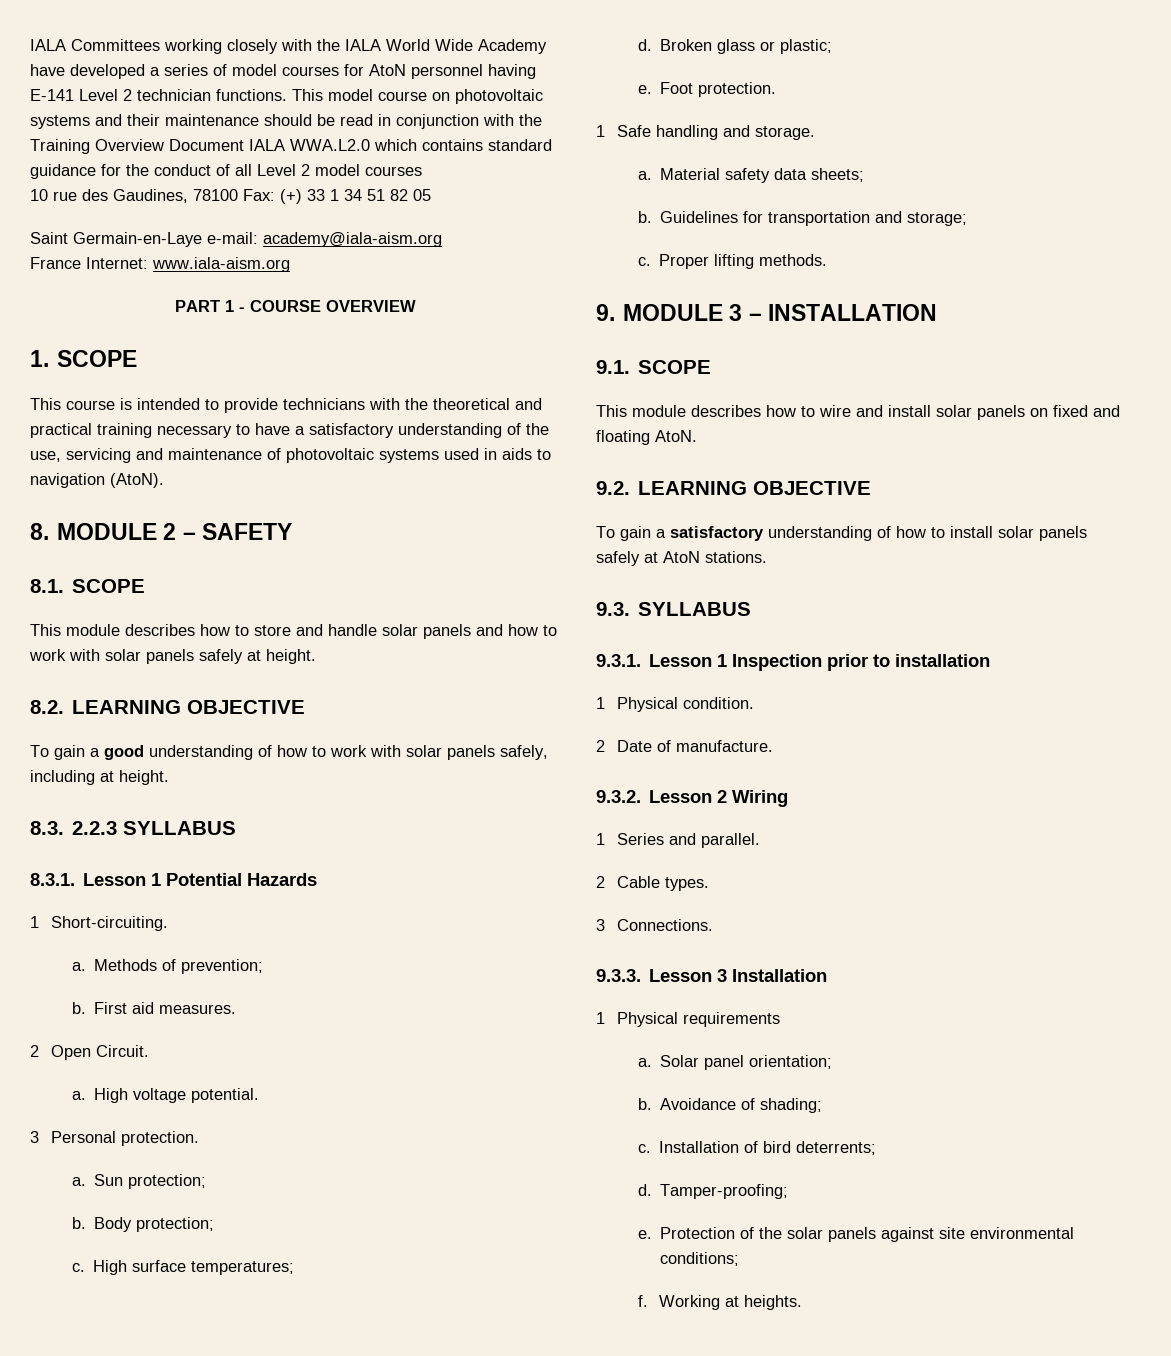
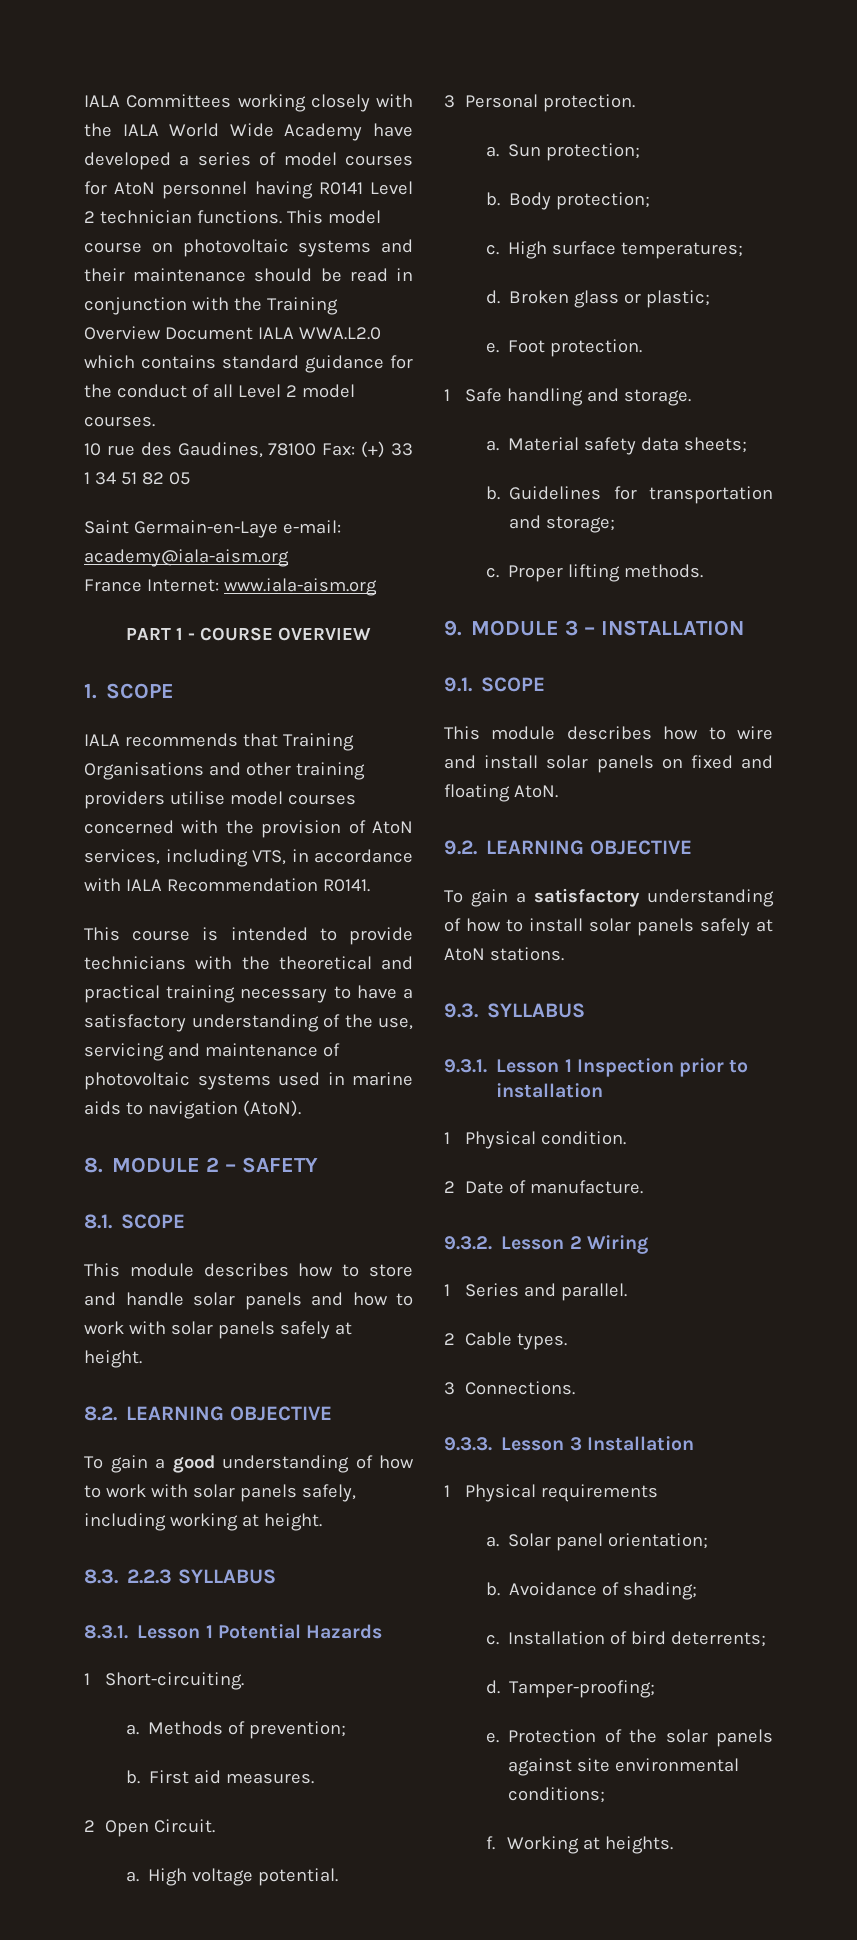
[30,89,74,101] E-141 -> [318,182,363,195] R0141
[365,166,422,176] courses -> [84,416,155,427] courses.
(138, 358) none -> [84,733,354,751] [84,762,365,780] [84,791,356,809] [84,820,413,838] [84,849,413,867] [84,878,370,892] // IALA recommends that Training Organisations and other training providers utilise model courses concerned with the provision of AtoN services, including VTS, in accordance with IALA Recommendation R0141.
(497, 454) none -> [352,1072,413,1086] marine
(95, 777) none -> [169,1513,238,1531] working

